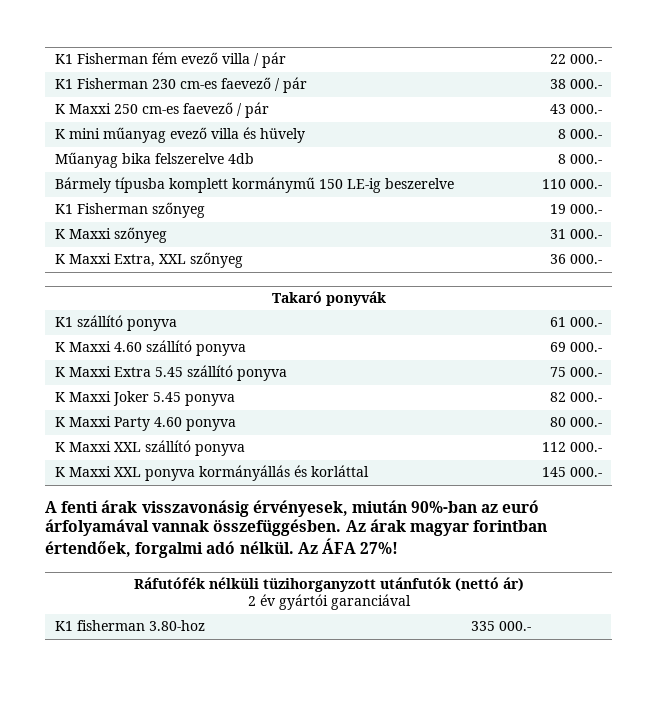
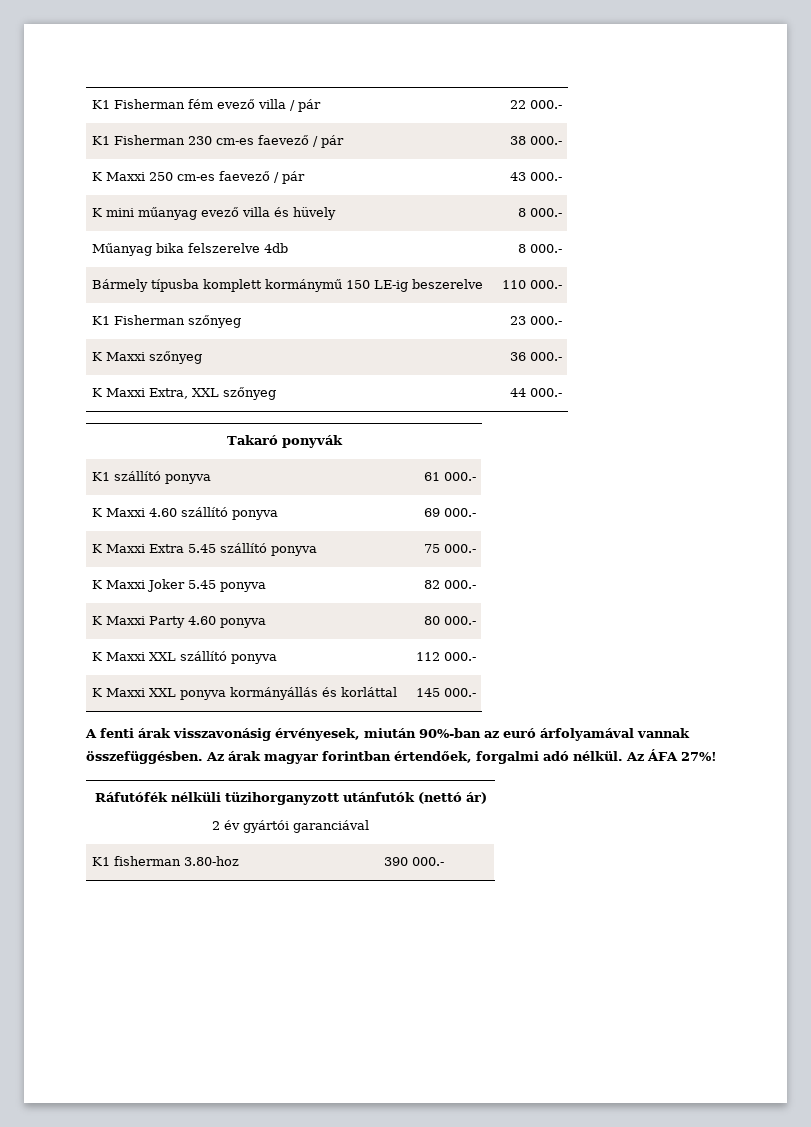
[549,204,566,214] 19 -> [509,316,526,325] 23
[549,229,566,239] 31 -> [509,352,526,361] 36
[549,254,566,264] 36 -> [509,388,526,397] 44
[470,621,495,631] 335 -> [384,857,408,866] 390

